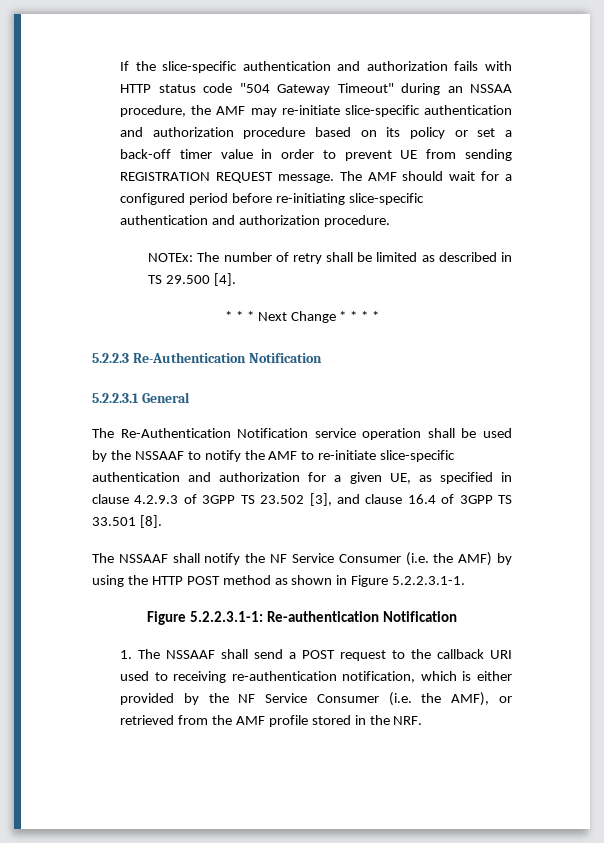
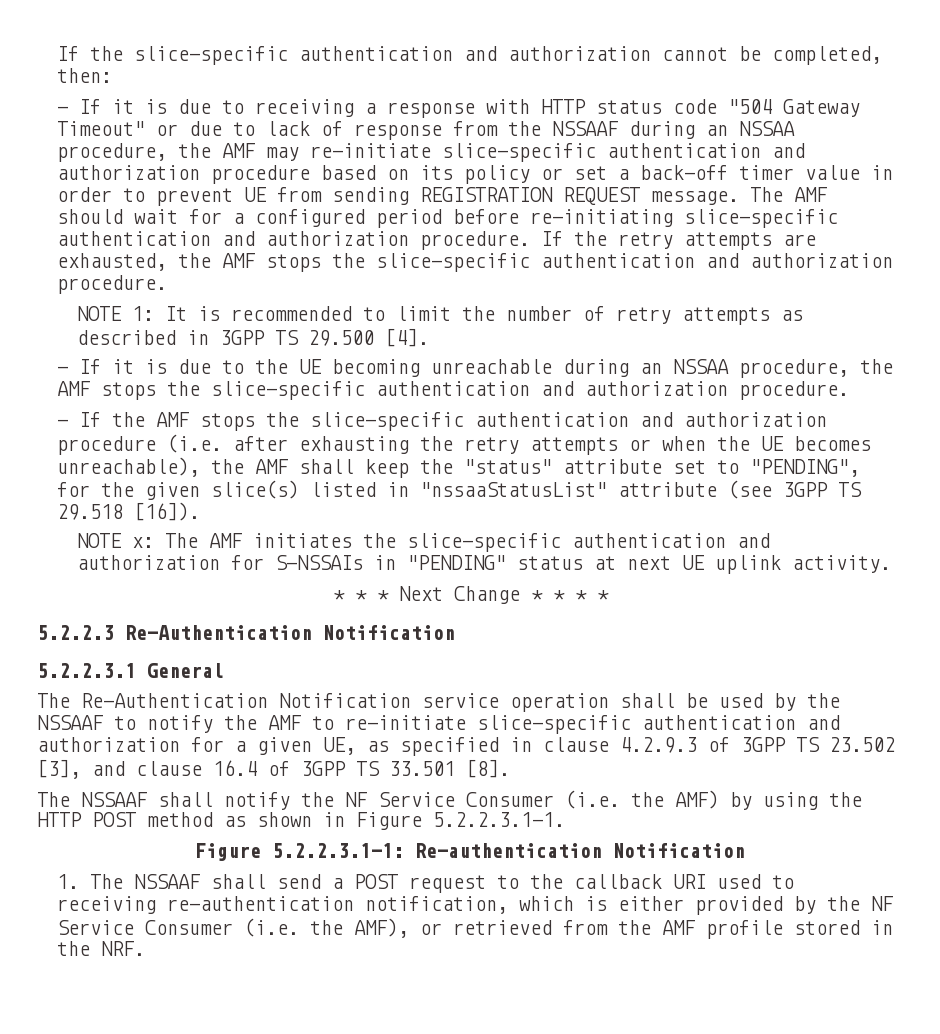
[454,61,479,71] fails -> [661,46,882,65] [56,68,112,83] [56,99,475,118] cannot be completed, then: // - If it is due to receiving a response
(394, 88) none -> [155,121,618,140] or due to lack of response from the NSSAAF
[148,252,418,264] // NOTEx: The number of retry shall be limited -> [540,231,816,250] [56,253,893,272] [56,275,167,294] [76,306,770,325] If the retry attempts are exhausted, the AMF stops the slice-specific authentication and authorization procedure. // NOTE 1: It is recommended to limit the number of retry attempts
(512, 257) none -> [219,330,265,345] 3GPP
(237, 279) none -> [56,359,893,378] [56,381,849,400] [56,412,827,431] [56,434,871,455] [56,457,860,478] [56,480,862,500] [56,502,200,521] [76,533,770,552] [76,555,891,574] // - If it is due to the UE becoming unreachable during an NSSAA procedure, the AMF stops the slice-specific authentication and authorization procedure. // - If the AMF stops the slice-specific authentication and authorization procedure (i.e. after exhausting the retry attempts or when the UE becomes unreachable), the AMF shall keep the "status" attribute set to "PENDING", for the given slice(s) listed in "nssaaStatusList" attribute (see 3GPP TS 29.518 [16]). // NOTE x: The AMF initiates the slice-specific authentication and authorization for S-NSSAIs in "PENDING" status at next UE uplink activity.

